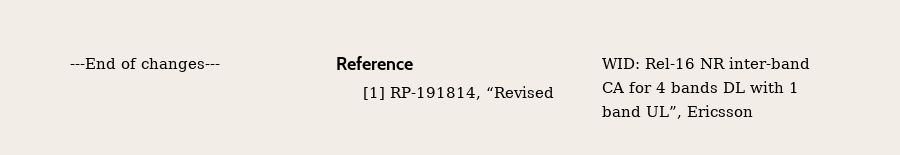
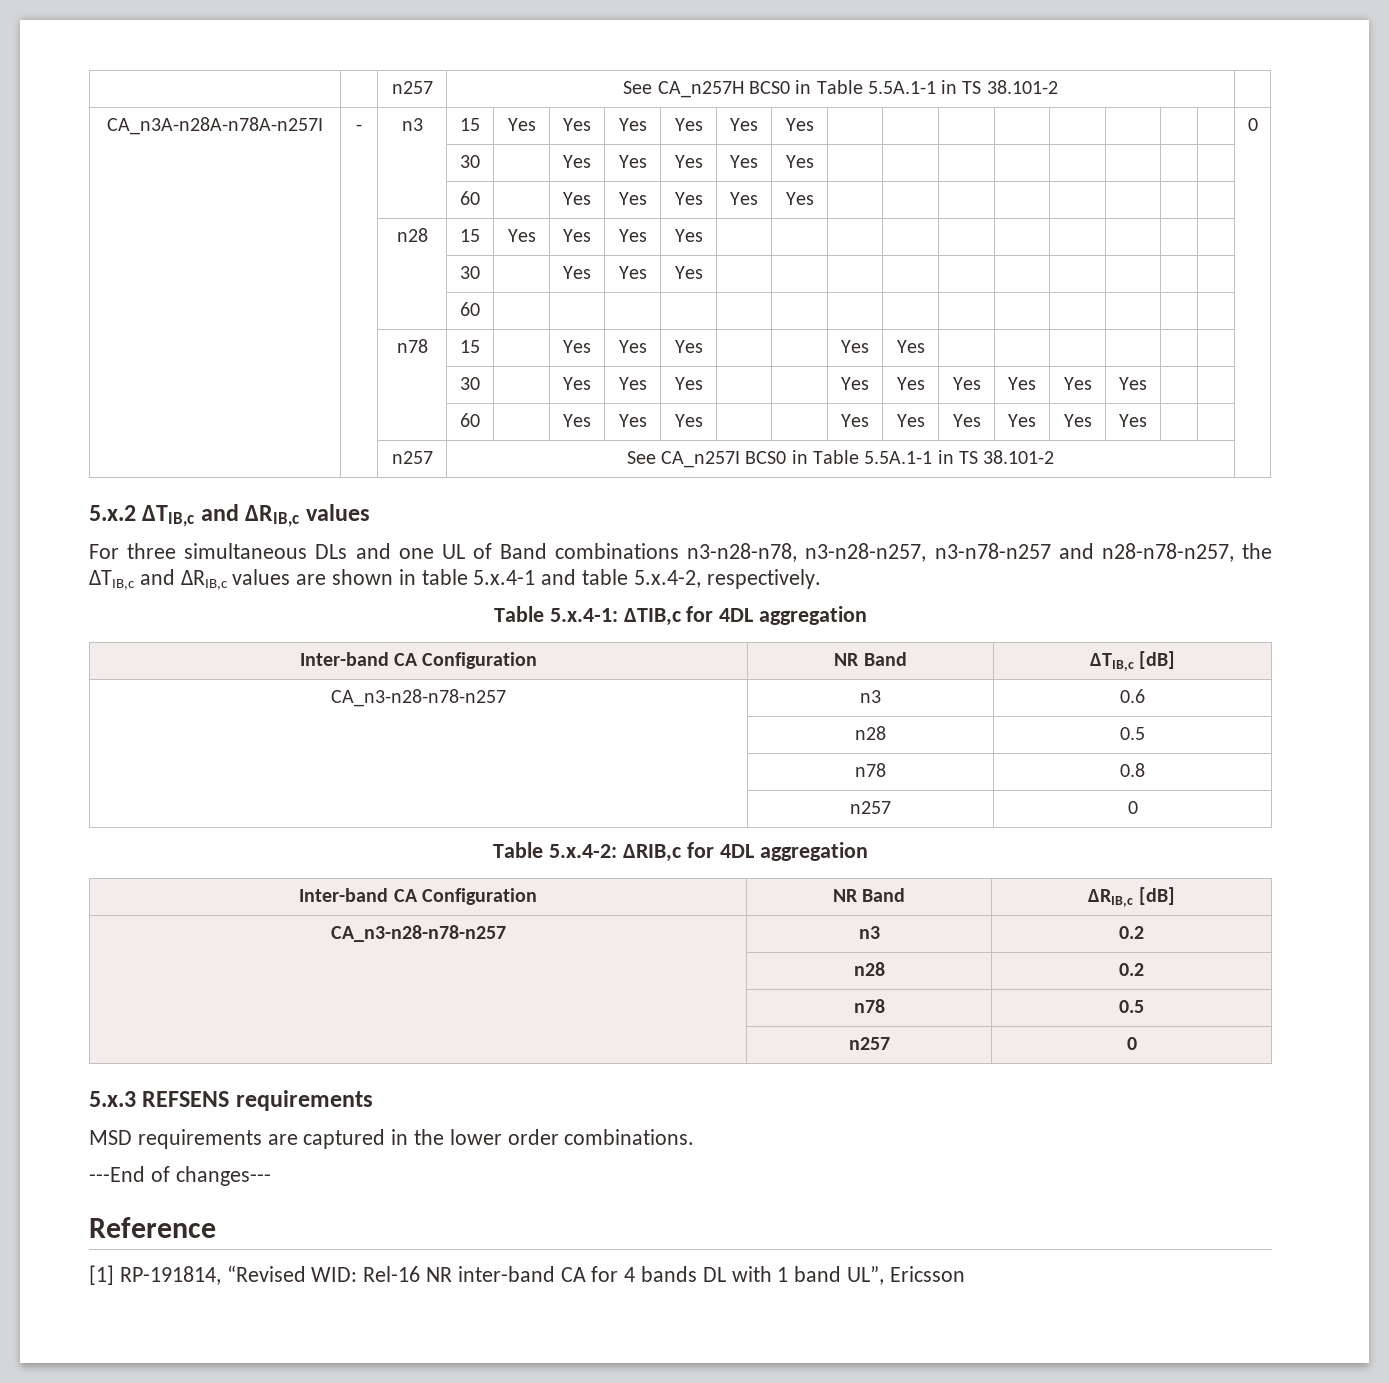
(70, 63) none -> [391,81,433,94] [623,80,1058,98] [107,117,323,135] [356,124,362,131] [401,118,423,131] [460,118,480,131] [507,118,536,131] [563,118,591,131] [618,118,647,131] [674,118,703,131] [730,118,758,131] [785,118,814,131] [1247,118,1258,131] [460,155,480,168] [563,155,591,168] [618,155,647,168] [674,155,703,168] [730,155,758,168] [785,155,814,168] [460,191,480,205] [563,192,591,205] [618,192,647,205] [674,192,703,205] [730,192,758,205] [785,192,814,205] [396,228,428,242] [460,229,480,242] [507,229,536,242] [563,229,591,242] [618,229,647,242] [674,229,703,242] [460,266,480,279] [563,266,591,279] [618,266,647,279] [674,266,703,279] [460,302,480,316] [396,339,428,353] [460,340,480,353] [563,340,591,353] [618,340,647,353] [674,340,703,353] [841,340,869,353] [896,340,925,353] [460,377,480,390] [563,377,591,390] [618,377,647,390] [674,377,703,390] [841,377,869,390] [896,377,925,390] [952,377,981,390] [1008,377,1036,390] [1063,377,1092,390] [1119,377,1147,390] [460,413,480,427] [563,414,591,427] [618,414,647,427] [674,414,703,427] [841,414,869,427] [896,414,925,427] [952,414,981,427] [1008,414,1036,427] [1063,414,1092,427] [1119,414,1147,427] [391,451,433,464] [626,450,1055,468] [89,504,370,527] [89,543,1272,562] [89,569,821,590] [493,606,868,626] [299,652,538,669] [834,652,907,666] [1089,651,1176,671] [331,689,506,707] [860,690,881,703] [1120,689,1145,703] [855,726,886,740] [1120,727,1145,740] [855,763,886,777] [1120,763,1145,777] [850,801,891,814] [1127,801,1138,814] [493,842,868,862] [299,888,537,905] [832,888,906,902] [1088,887,1175,907] [330,925,506,942] [858,926,880,939] [1119,926,1144,939] [853,962,885,976] [1119,963,1144,976] [853,999,885,1013] [1119,1000,1144,1013] [848,1037,890,1050] [1126,1037,1137,1050] [89,1090,373,1111] [89,1129,695,1149] | | n257 | See CA_n257H BCS0 in Table 5.5A.1-1 in TS 38.101-2 | // CA_n3A-n28A-n78A-n257I | - | n3 | 15 | Yes | Yes | Yes | Yes | Yes | Yes | | | | | | | | | 0 // | | | 30 | | Yes | Yes | Yes | Yes | Yes | | | | | | | | | // | | | 60 | | Yes | Yes | Yes | Yes | Yes | | | | | | | | | // | | n28 | 15 | Yes | Yes | Yes | Yes | | | | | | | | | | | // | | | 30 | | Yes | Yes | Yes | | | | | | | | | | | // | | | 60 | | | | | | | | | | | | | | | // | | n78 | 15 | | Yes | Yes | Yes | | | Yes | Yes | | | | | | | // | | | 30 | | Yes | Yes | Yes | | | Yes | Yes | Yes | Yes | Yes | Yes | | | // | | | 60 | | Yes | Yes | Yes | | | Yes | Yes | Yes | Yes | Yes | Yes | | | // | | n257 | See CA_n257I BCS0 in Table 5.5A.1-1 in TS 38.101-2 | // 5.x.2 ∆TIB,c and ∆RIB,c values // For three simultaneous DLs and one UL of Band combinations n3-n28-n78, n3-n28-n257, n3-n78-n257 and n28-n78-n257, the ΔTIB,c and ΔRIB,c values are shown in table 5.x.4-1 and table 5.x.4-2, respectively. // Table 5.x.4-1: ΔTIB,c for 4DL aggregation // Inter-band CA Configuration | NR Band | ΔTIB,c [dB] // CA_n3-n28-n78-n257 | n3 | 0.6 // | n28 | 0.5 // | n78 | 0.8 // | n257 | 0 // Table 5.x.4-2: ΔRIB,c for 4DL aggregation // Inter-band CA Configuration | NR Band | ΔRIB,c [dB] // CA_n3-n28-n78-n257 | n3 | 0.2 // | n28 | 0.2 // | n78 | 0.5 // | n257 | 0 // 5.x.3 REFSENS requirements // MSD requirements are captured in the lower order combinations. //

